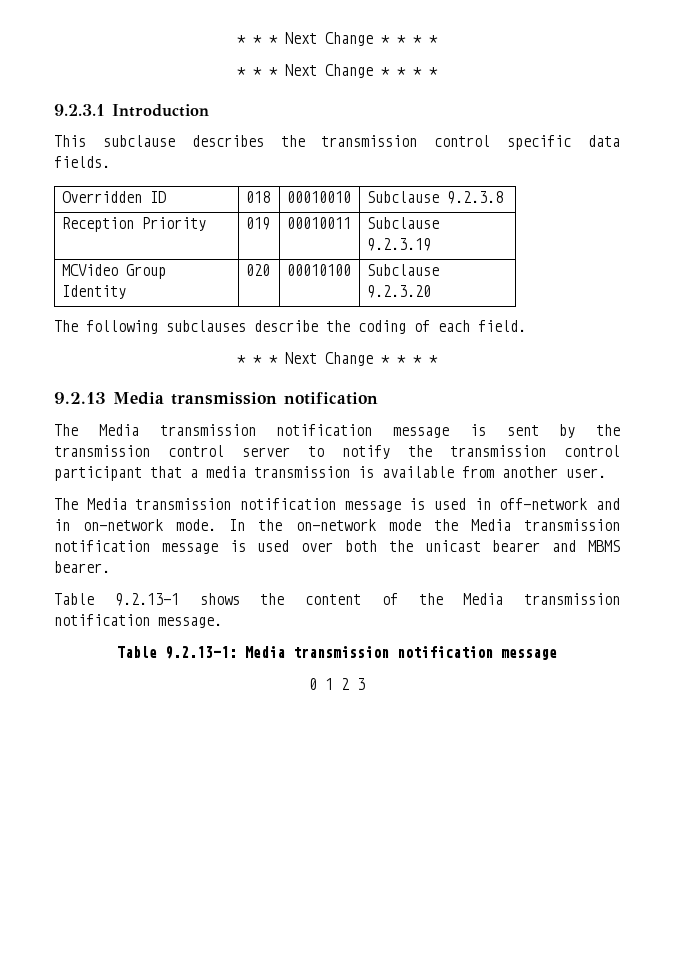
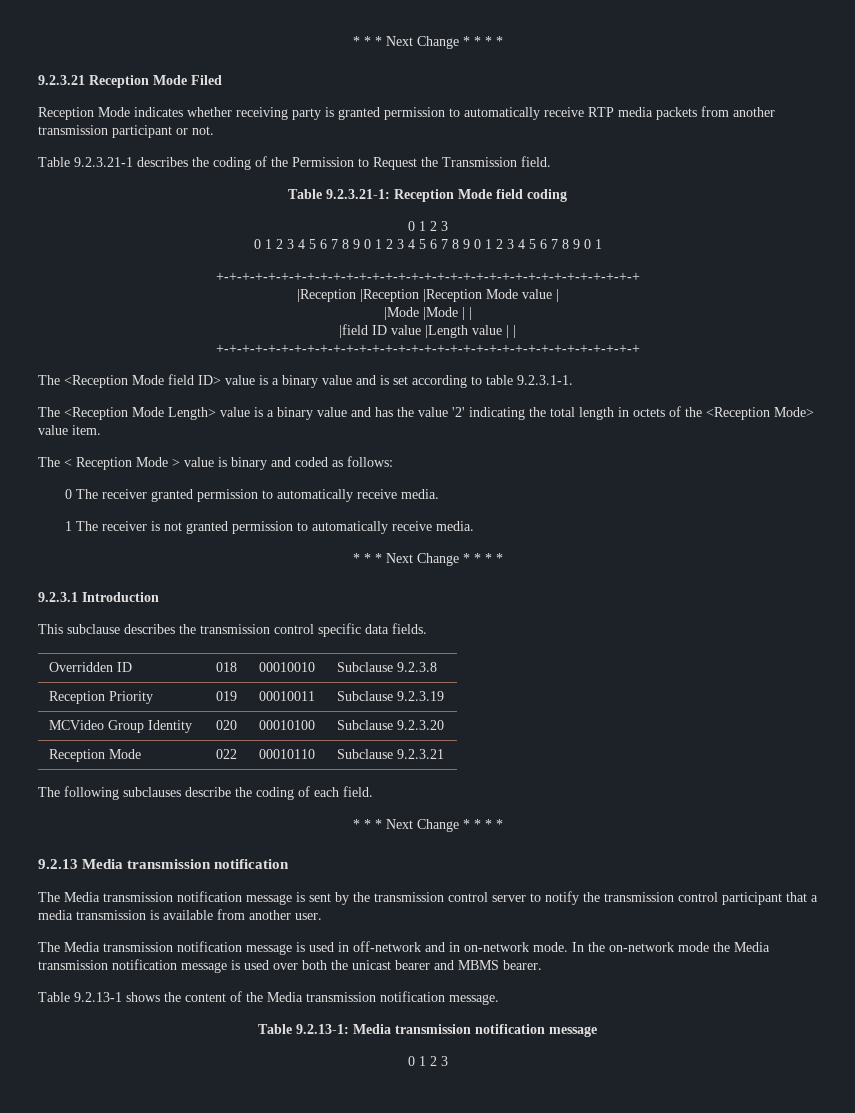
[237,32,438,46] * * * Next Change * * * * -> [352,36,503,49] [38,75,222,88] [38,106,775,120] [38,125,214,138] [38,156,551,170] [288,189,567,202] [407,221,448,231] [253,239,602,249] [215,272,640,281] [296,289,559,302] [383,307,472,320] [339,324,516,338] [215,344,640,353] [38,374,573,388] [38,406,814,420] [38,425,101,435] [38,456,393,470] [65,489,440,502] [65,521,475,534] * * * Next Change * * * * // 9.2.3.21 Reception Mode Filed // Reception Mode indicates whether receiving party is granted permission to automatically receive RTP media packets from another transmission participant or not. // Table 9.2.3.21-1 describes the coding of the Permission to Request the Transmission field. // Table 9.2.3.21-1: Reception Mode field coding // 0 1 2 3 // 0 1 2 3 4 5 6 7 8 9 0 1 2 3 4 5 6 7 8 9 0 1 2 3 4 5 6 7 8 9 0 1 // +-+-+-+-+-+-+-+-+-+-+-+-+-+-+-+-+-+-+-+-+-+-+-+-+-+-+-+-+-+-+-+-+ // |Reception |Reception |Reception Mode value | // |Mode |Mode | | // |field ID value |Length value | | // +-+-+-+-+-+-+-+-+-+-+-+-+-+-+-+-+-+-+-+-+-+-+-+-+-+-+-+-+-+-+-+-+ // The <Reception Mode field ID> value is a binary value and is set according to table 9.2.3.1-1. // The <Reception Mode Length> value is a binary value and has the value '2' indicating the total length in octets of the <Reception Mode> value item. // The < Reception Mode > value is binary and coded as follows: // 0 The receiver granted permission to automatically receive media. // 1 The receiver is not granted permission to automatically receive media.
(431, 291) none -> [48,749,141,762] [215,749,237,759] [258,749,315,759] [336,749,444,759] // Reception Mode | 022 | 00010110 | Subclause 9.2.3.21

